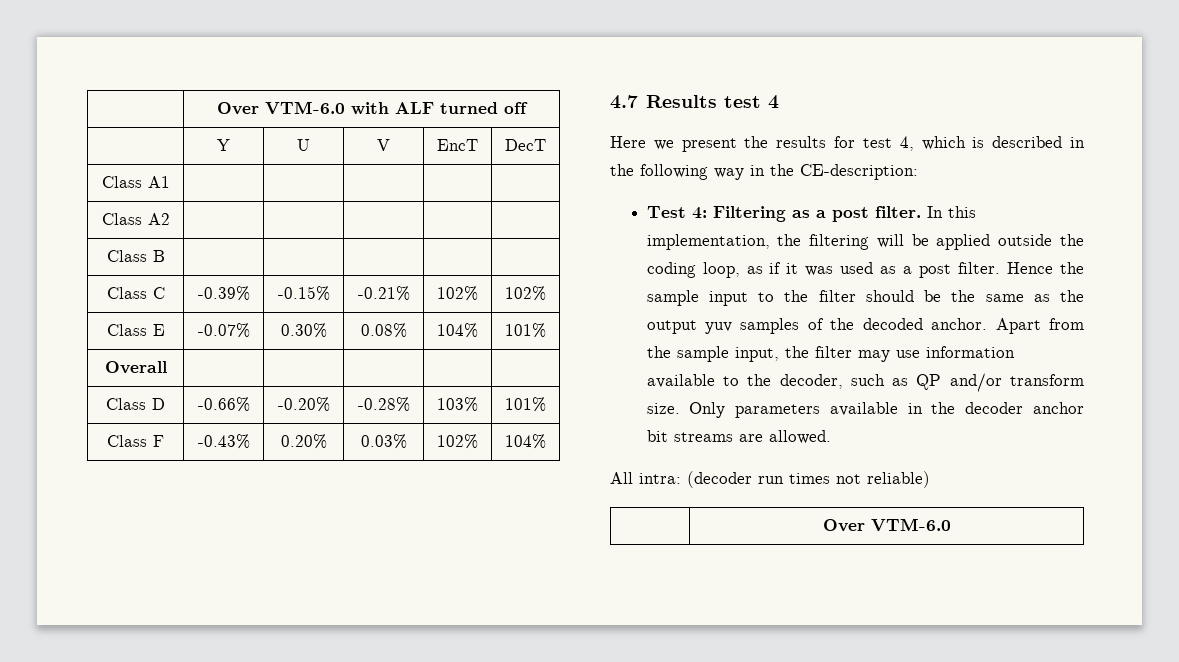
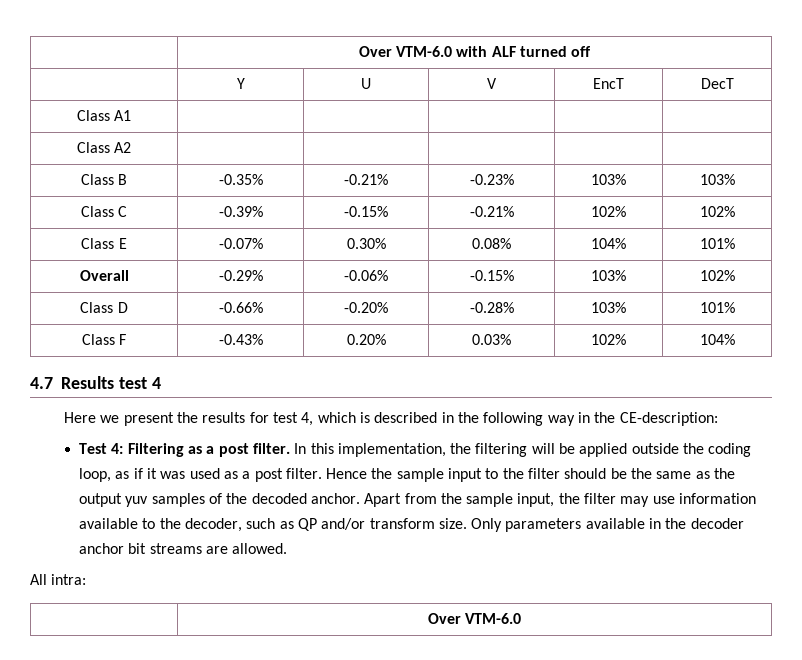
(165, 256) | | | | -> [218,174,263,185] [344,174,388,185] [469,174,514,185] [591,174,626,185] [699,174,735,185] -0.35% | -0.21% | -0.23% | 103% | 103%
(167, 367) | | | | -> [218,270,263,281] [344,270,388,281] [469,270,514,281] [591,270,626,281] [699,270,735,281] -0.29% | -0.06% | -0.15% | 103% | 102%
[687,471,930,488] (decoder run times not reliable) -> (87, 579) none

